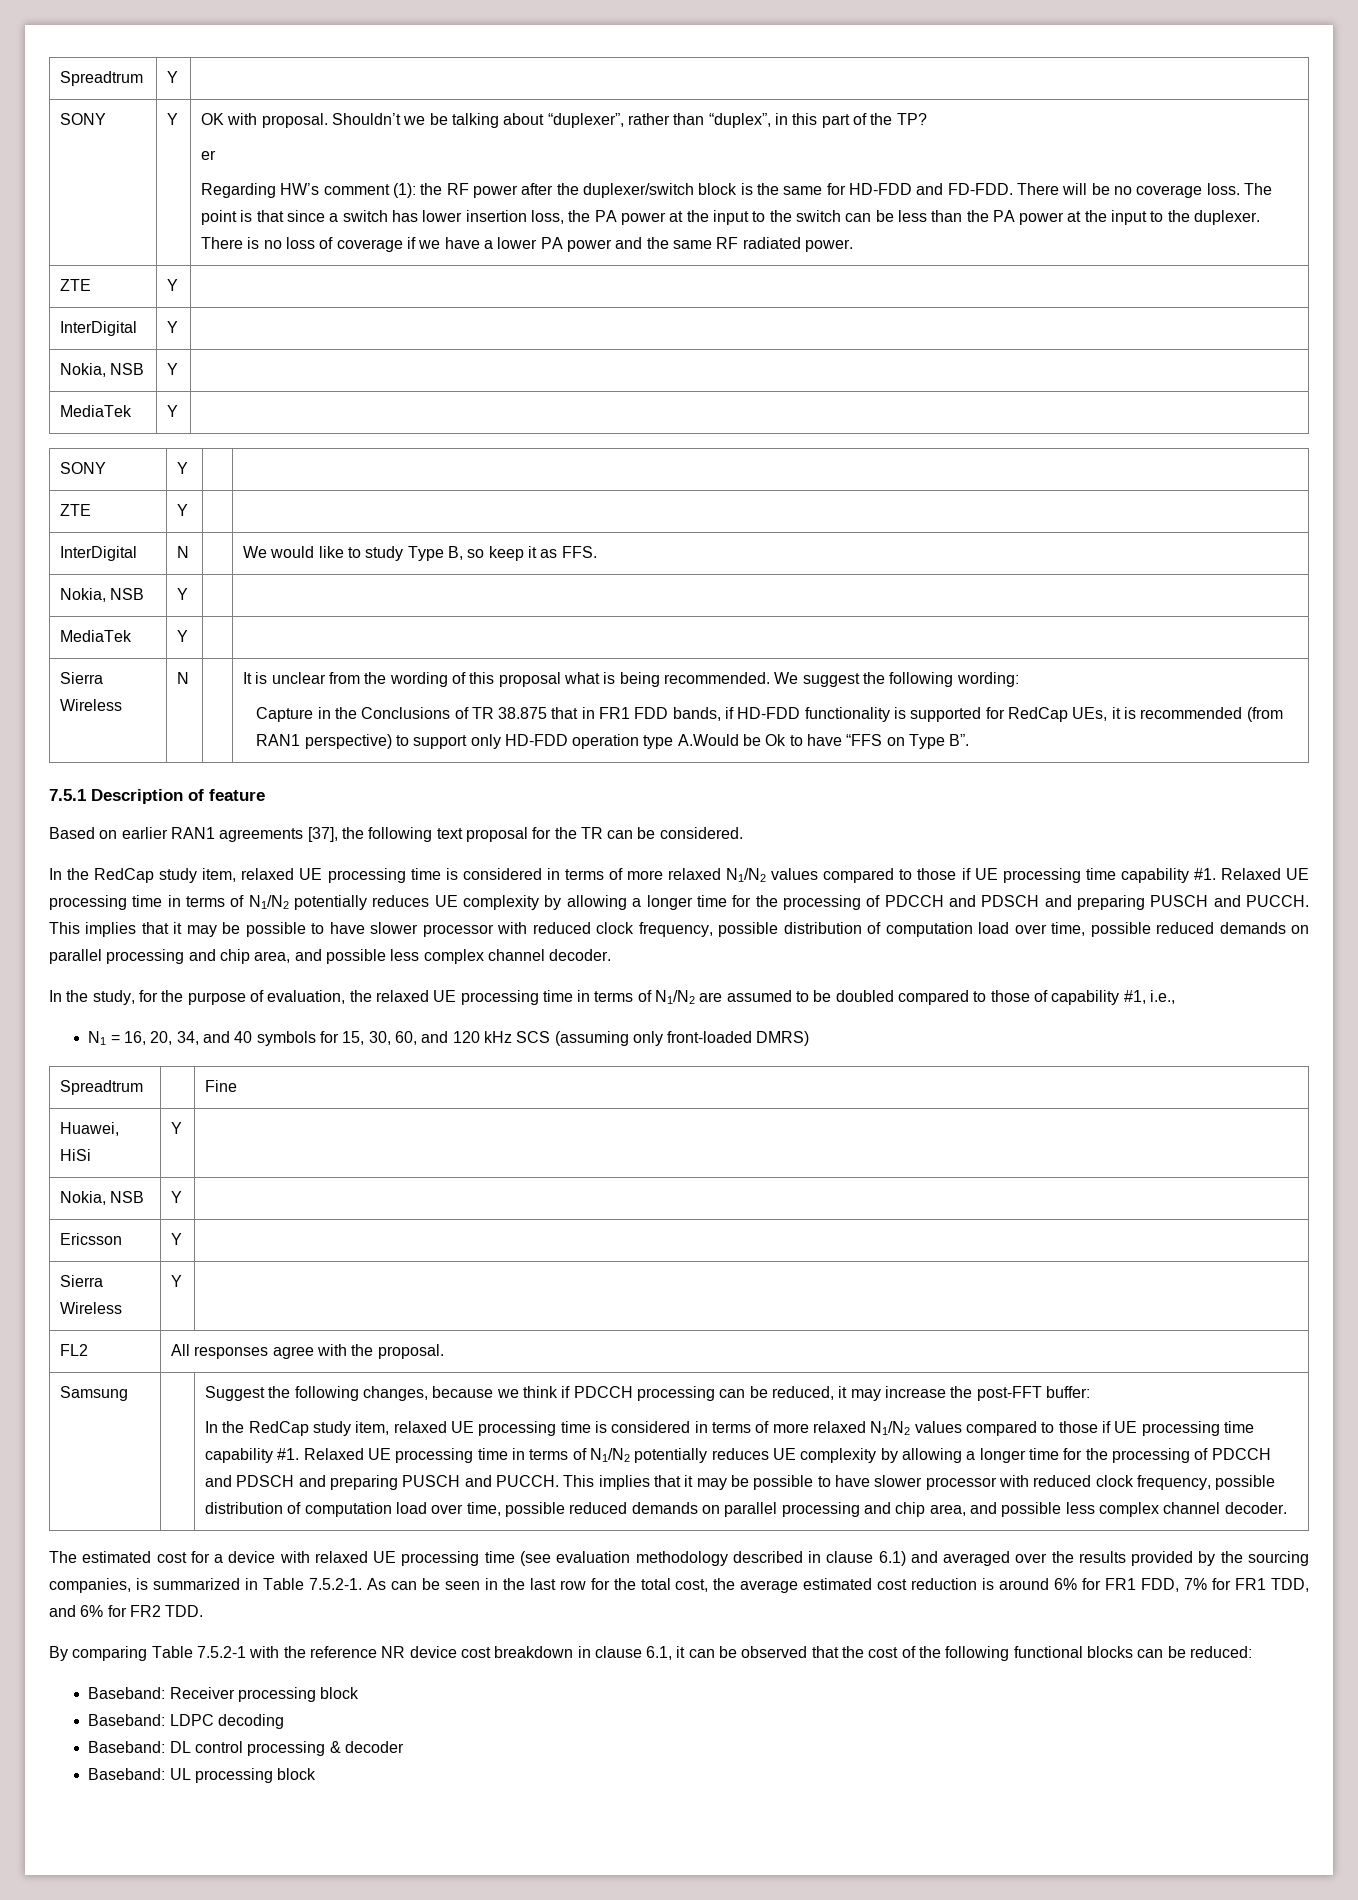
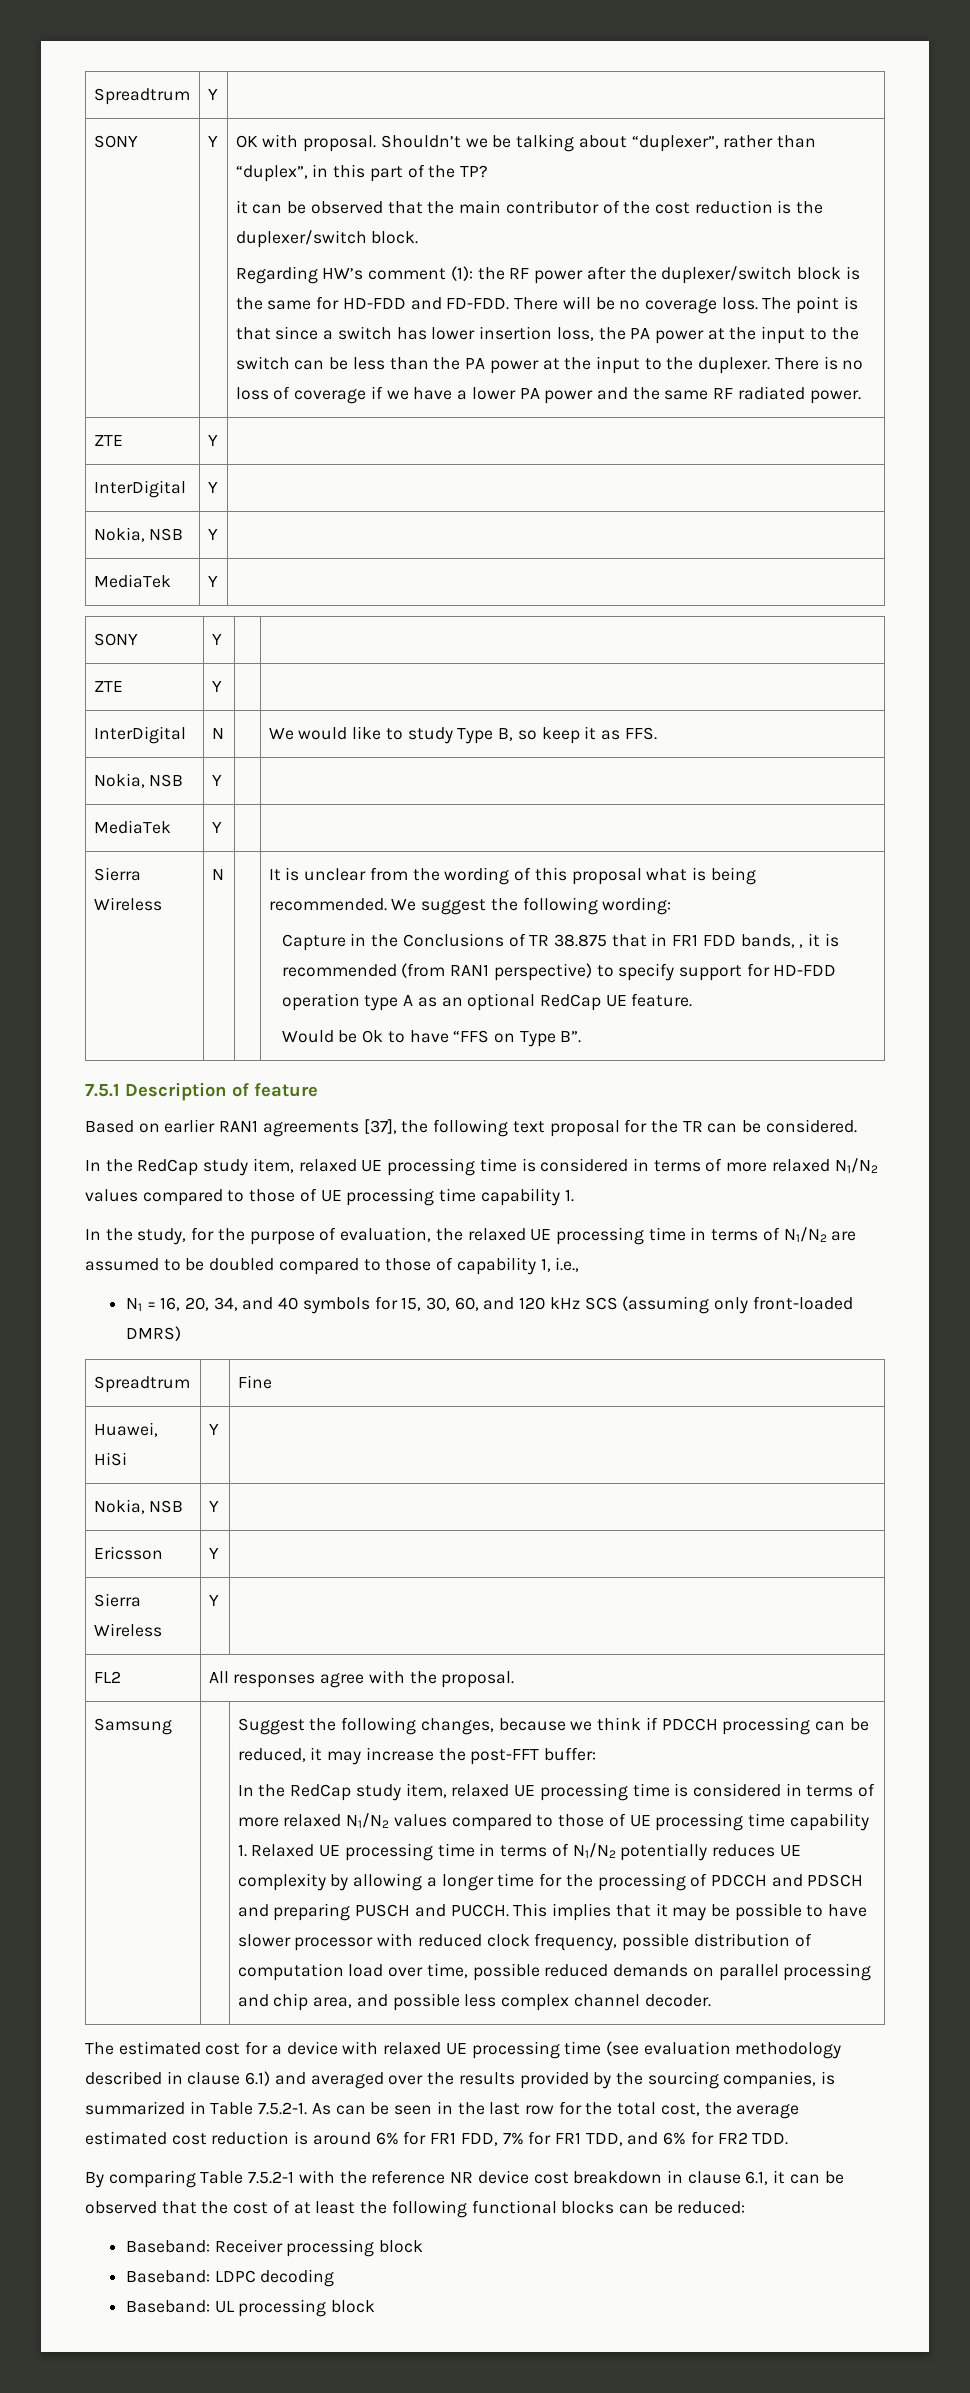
[201,150,217,160] er -> [235,200,824,214] [235,230,419,248] it can be observed that the main contributor of the cost reduction is the duplexer/switch block.
[725,707,1108,722] if HD-FDD functionality is supported for RedCap UEs, -> [799,944,804,948] ,
[413,734,739,749] support only HD-FDD operation type A.Would -> [618,963,837,981] [281,993,693,1011] [281,1030,334,1043] specify support for HD-FDD operation type A as an optional RedCap UE feature. // Would
[961,868,1310,883] [49,895,1309,910] [49,922,1310,937] [49,949,612,964] if UE processing time capability #1. Relaxed UE processing time in terms of N1/N2 potentially reduces UE complexity by allowing a longer time for the processing of PDCCH and PDSCH and preparing PUSCH and PUCCH. This implies that it may be possible to have slower processor with reduced clock frequency, possible distribution of computation load over time, possible reduced demands on parallel processing and chip area, and possible less complex channel decoder. -> [299,1188,574,1206] of UE processing time capability 1.
[1123,990,1146,1004] #1, -> [540,1258,551,1272] 1,
[1101,1421,1254,1436] [205,1448,300,1463] if UE processing time capability #1. -> [608,1813,869,1831] [237,1844,247,1857] of UE processing time capability 1.
(916, 1652) none -> [293,2201,356,2214] at least
[88,1741,404,1756] // Baseband: DL control processing & decoder -> (335, 2278) none

